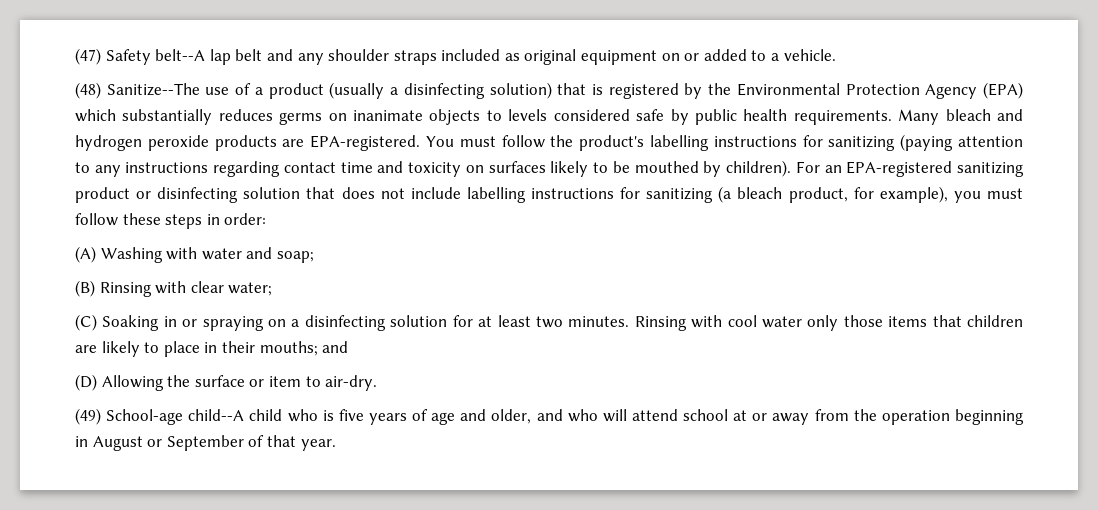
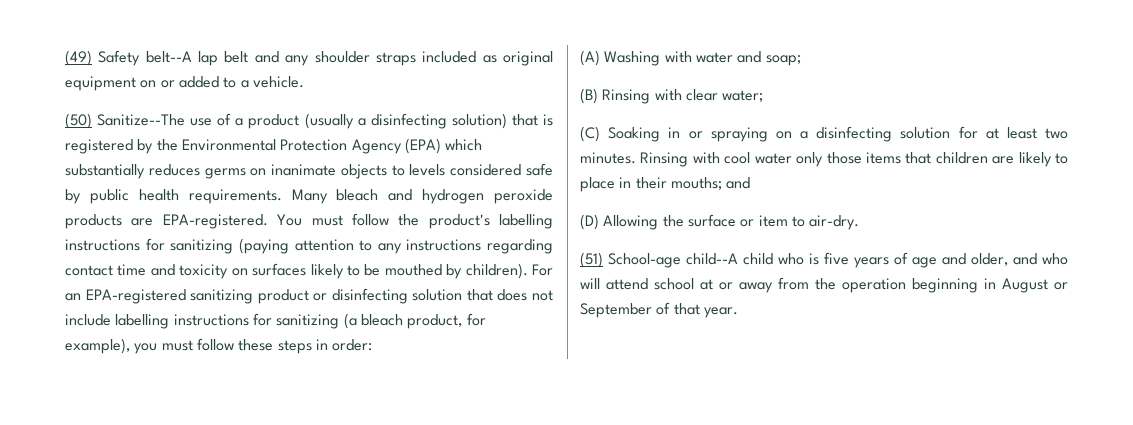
[75,48,101,65] (47) -> [65,50,92,66] (49)
[75,82,101,99] (48) -> [65,113,92,129] (50)
[75,408,101,425] (49) -> [580,252,603,268] (51)

